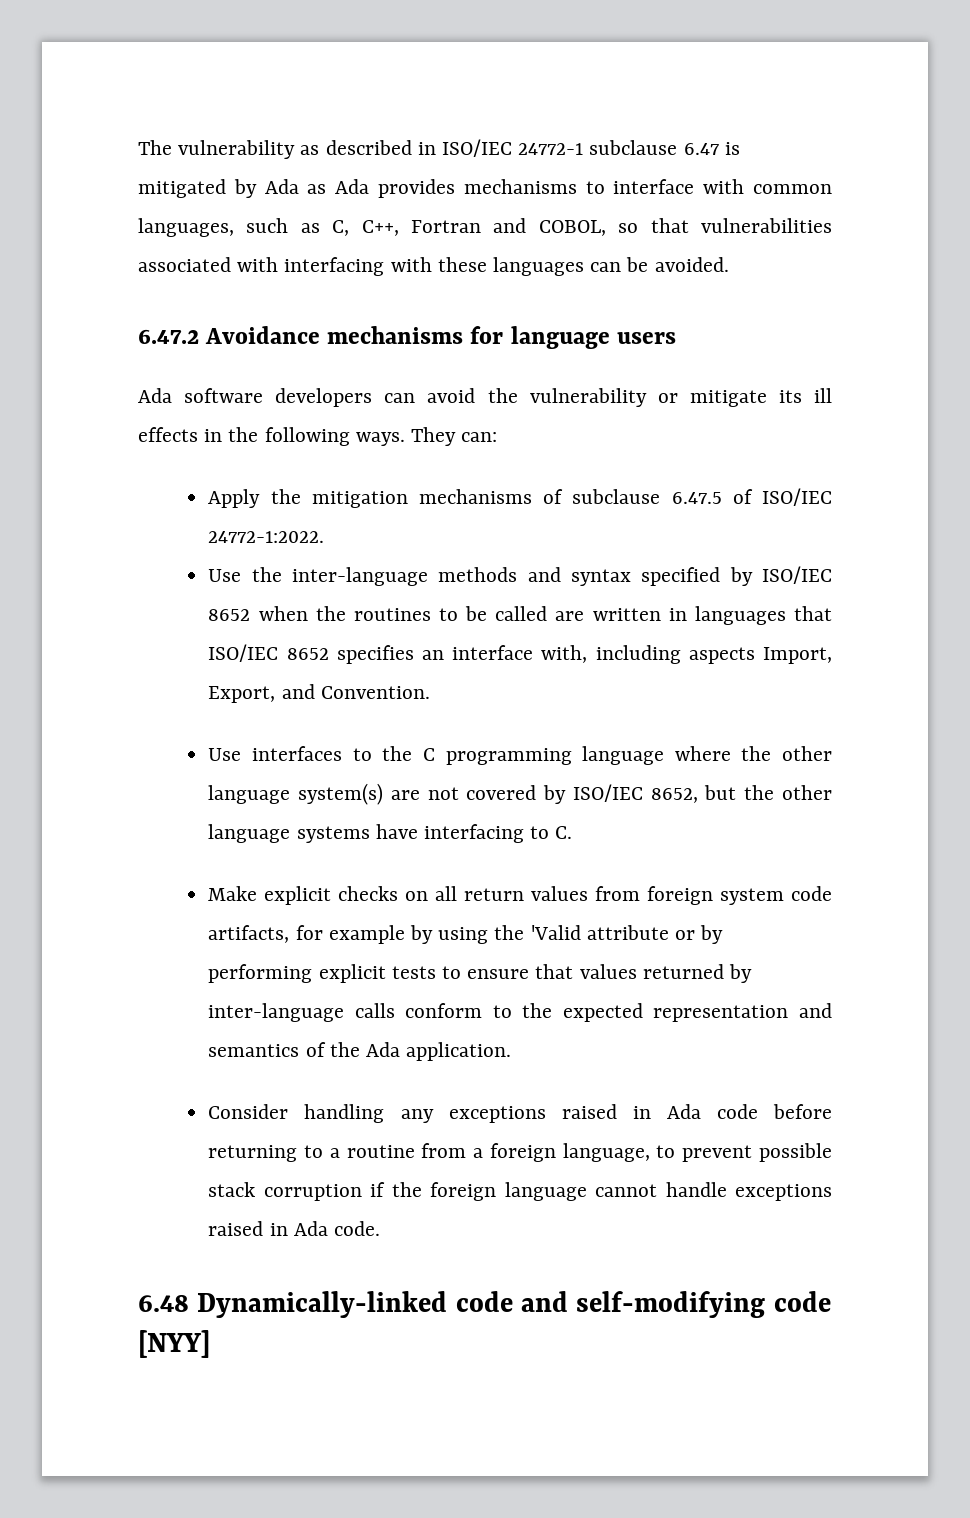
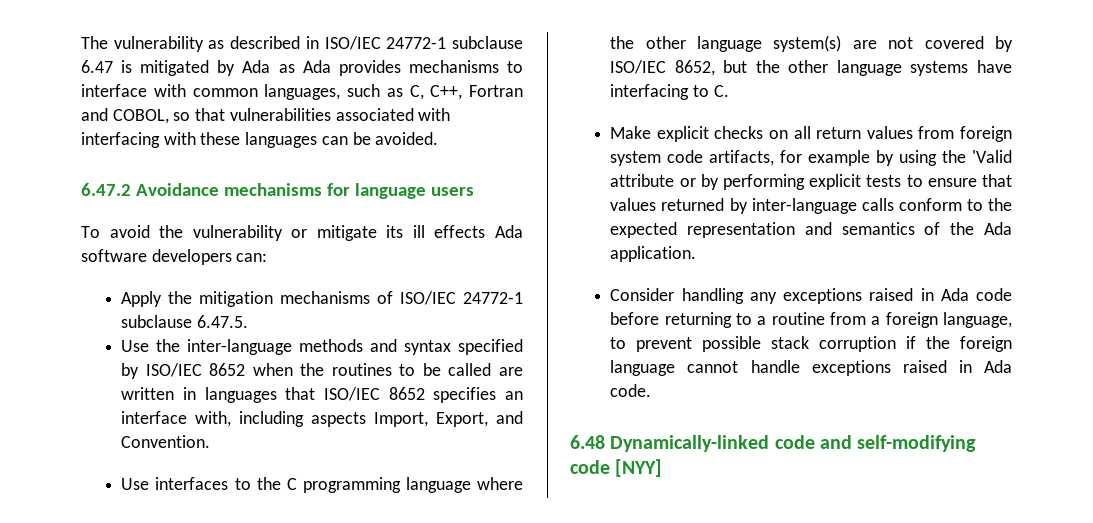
[138,388,416,407] Ada software developers can -> [81,226,100,238] To
[204,427,457,446] in the following ways. They -> [495,225,523,238] [81,249,232,265] Ada software developers
[572,488,832,506] [208,531,325,543] subclause 6.47.5 of ISO/IEC 24772-1:2022. -> [400,291,523,305] [121,315,249,328] ISO/IEC 24772-1 subclause 6.47.5.

